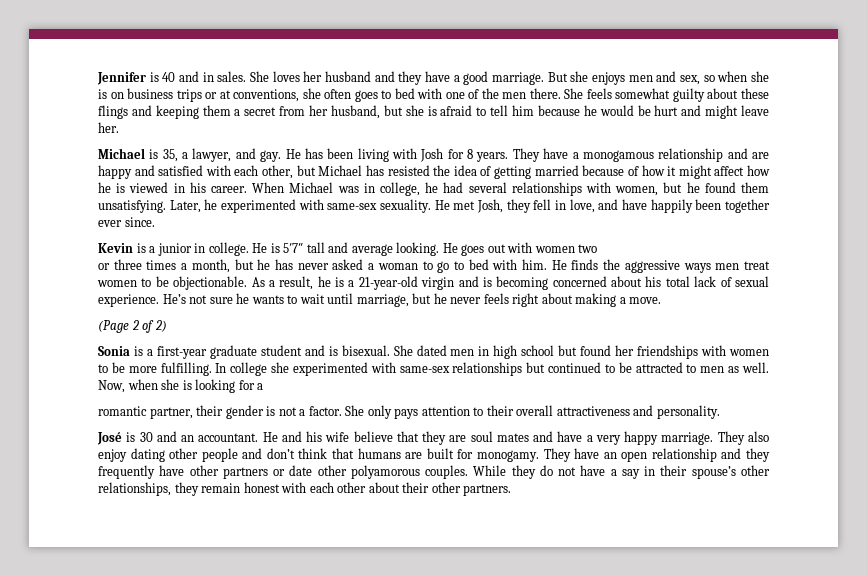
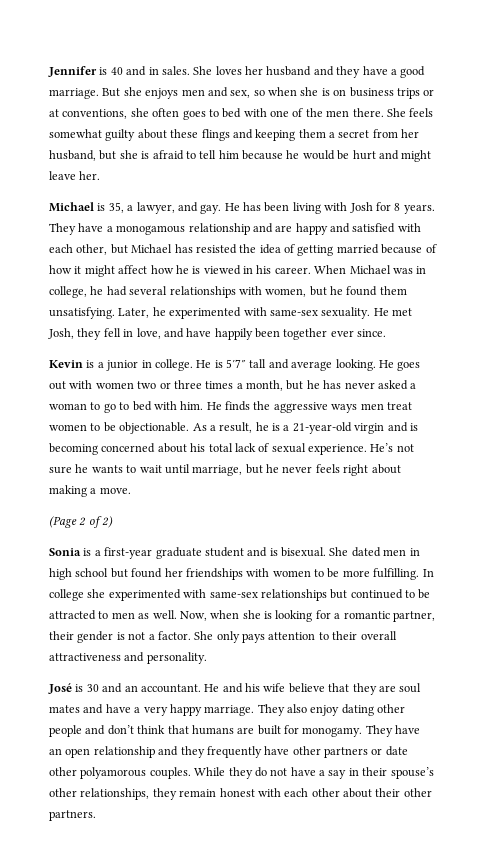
(598, 248) // -> (157, 385) none
(264, 386) // -> (341, 616) none

